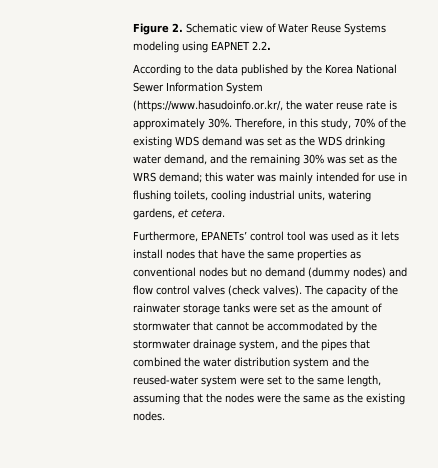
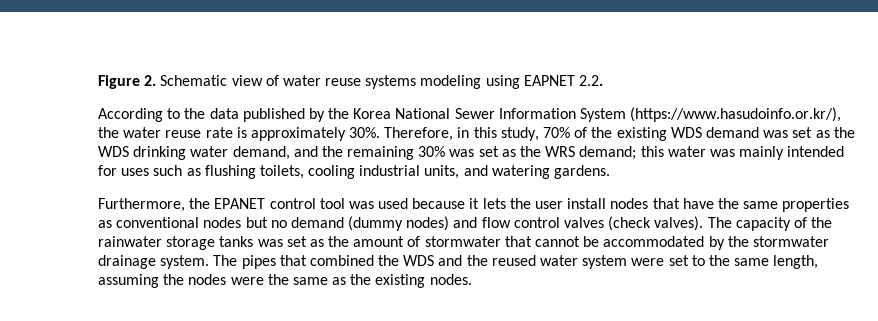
[278,23,387,35] Water Reuse Systems -> [282,75,417,89] water reuse systems
[133,100,284,112] (https://www.hasudoinfo.or.kr/, -> [630,107,842,122] (https://www.hasudoinfo.or.kr/),
[378,172,408,182] use in -> [121,165,201,176] uses such as
[328,190,372,202] [133,208,226,220] watering gardens, et cetera. -> [463,165,611,179] and watering gardens.
[201,231,248,241] EPANETs’ -> [189,198,266,209] the EPANET
[357,233,369,241] as -> [412,198,466,209] because
(400, 236) none -> [509,198,564,209] the user
[253,305,278,313] were -> [257,239,283,247] was
[239,339,319,351] system, and the -> [160,255,238,269] system. The
[203,357,370,369] [133,375,200,385] water distribution system and the reused-water -> [403,255,579,266] WDS and the reused water
[183,393,204,403] that -> (160, 281) none

